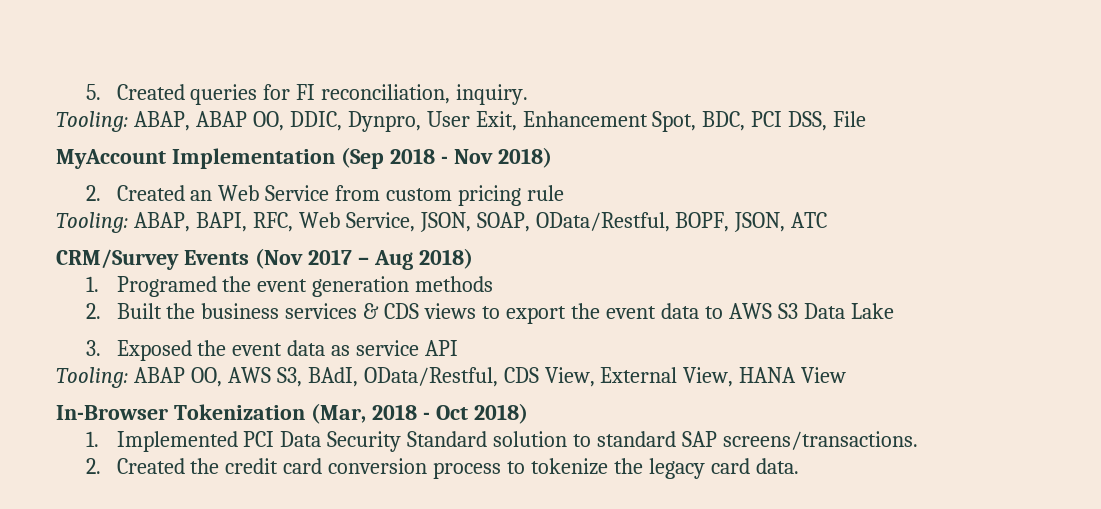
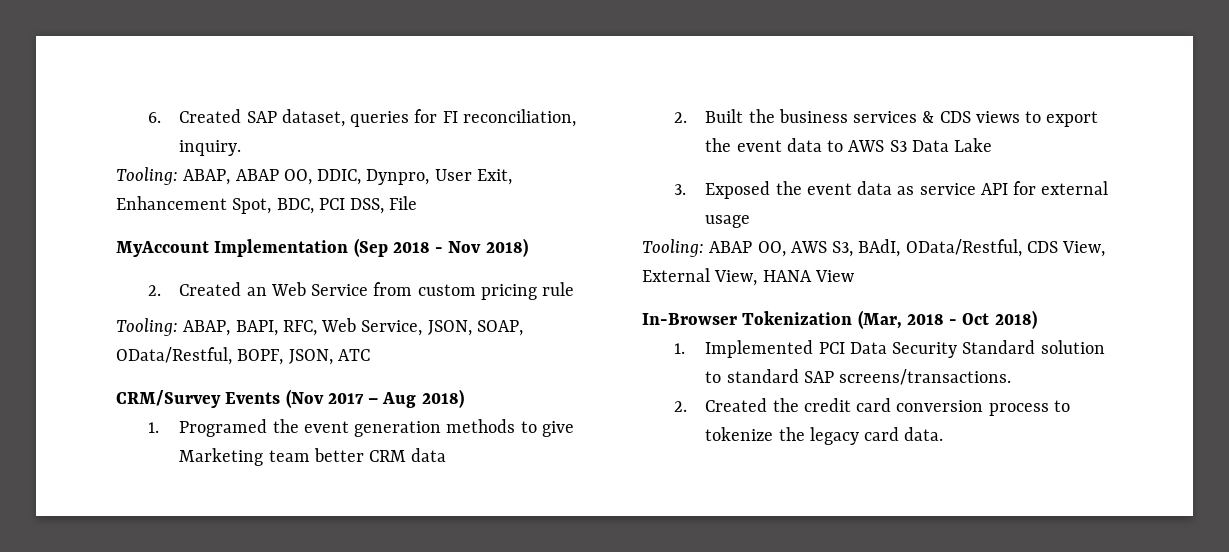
[86,84,185,100] 5. Created -> [147,109,345,127] 6. Created SAP dataset,
(494, 284) none -> [520,421,574,437] [179,448,447,466] to give Marketing team better CRM data
(459, 348) none -> [1013,181,1109,195] [705,215,751,228] for external usage

